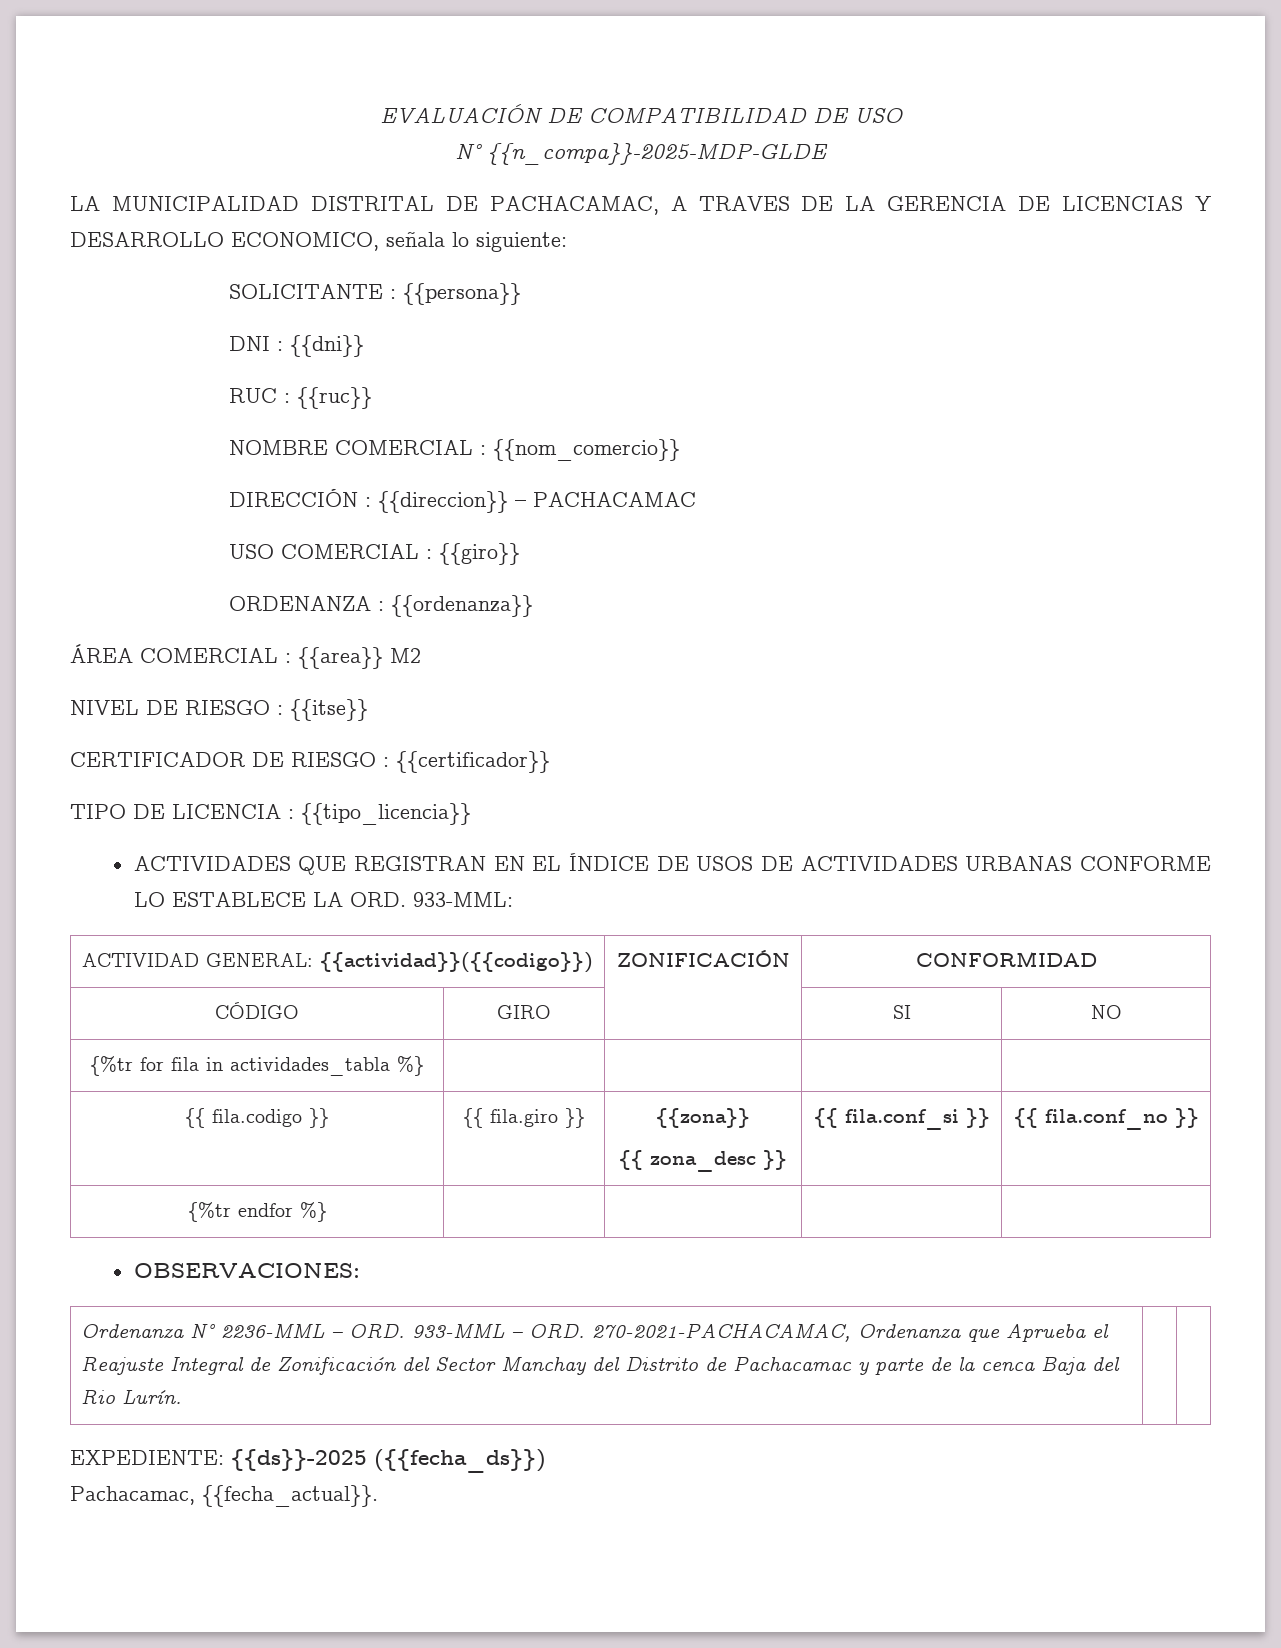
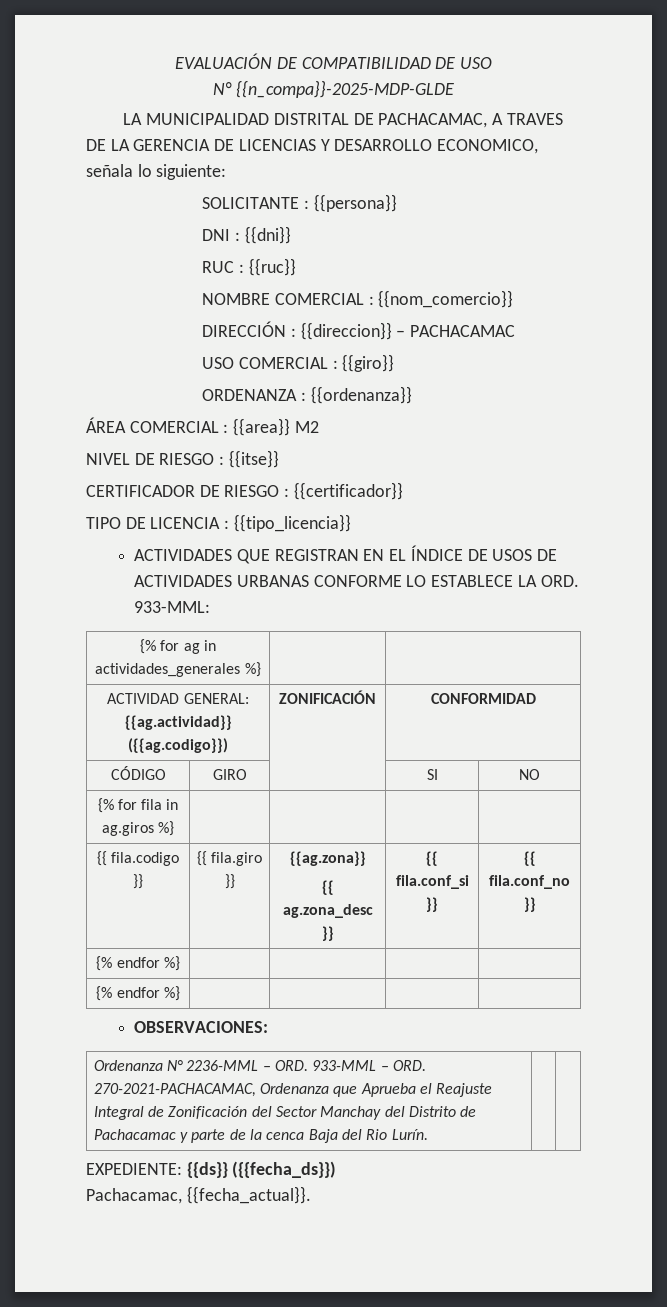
(513, 899) none -> [140,639,216,654] [95,662,261,677] // {% for ag in actividades_generales %} | |
[320,952,593,973] {{actividad}}({{codigo}}) -> [124,715,232,730] [128,738,228,753] {{ag.actividad}} ({{ag.codigo}})
[90,1056,133,1076] {%tr -> [97,798,114,813] {%
[230,1057,390,1076] actividades_tabla -> [101,822,154,836] ag.giros
[656,1108,750,1128] [619,1150,756,1172] {{zona}} // {{ zona_desc -> [289,851,366,866] [321,880,334,895] [282,904,373,918] {{ag.zona}} // {{ ag.zona_desc
[187,1202,231,1222] {%tr -> [96,956,180,971] [96,986,113,1001] {% endfor %} | | | | // {%
[231,1449,367,1471] {{ds}}-2025 -> [186,1162,228,1178] {{ds}}

